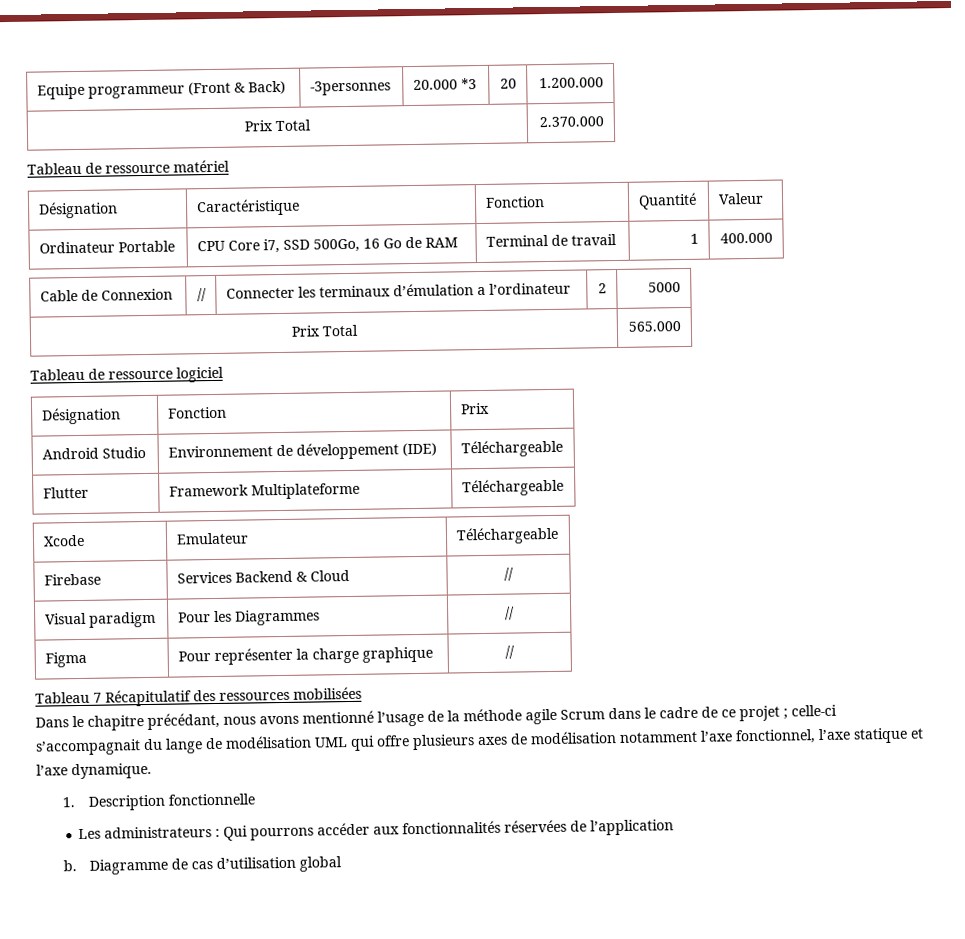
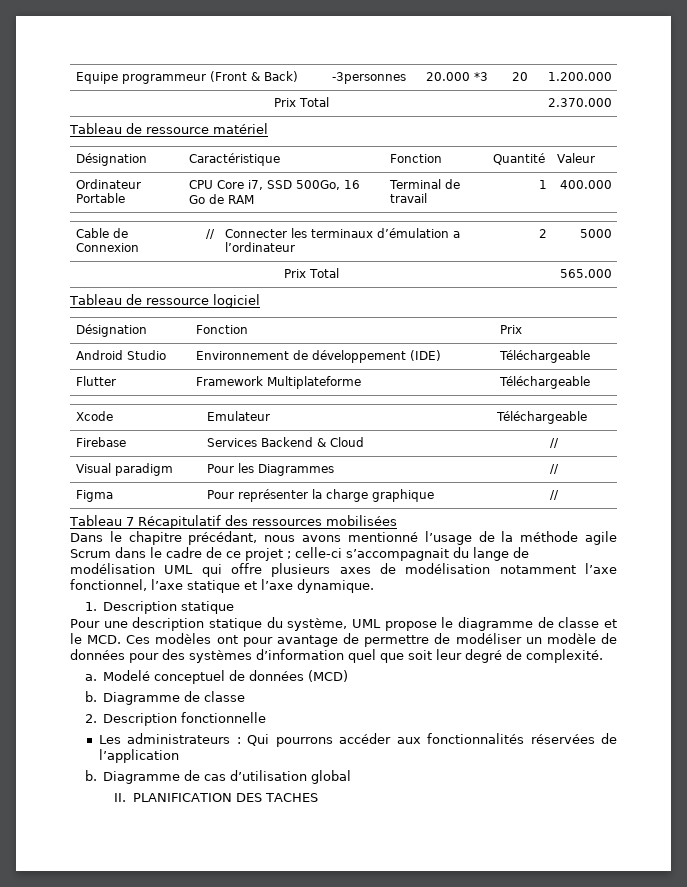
(166, 802) none -> [181,601,235,614] [70,617,617,631] [70,633,617,647] [70,649,603,663] [84,670,349,684] [84,691,246,705] [84,713,178,726] statique // Pour une description statique du système, UML propose le diagramme de classe et le MCD. Ces modèles ont pour avantage de permettre de modéliser un modèle de données pour des systèmes d’information quel que soit leur degré de complexité. // a. Modelé conceptuel de données (MCD) // b. Diagramme de classe // 2. Description
(342, 864) none -> [114,793,318,802] // II. PLANIFICATION DES TACHES

